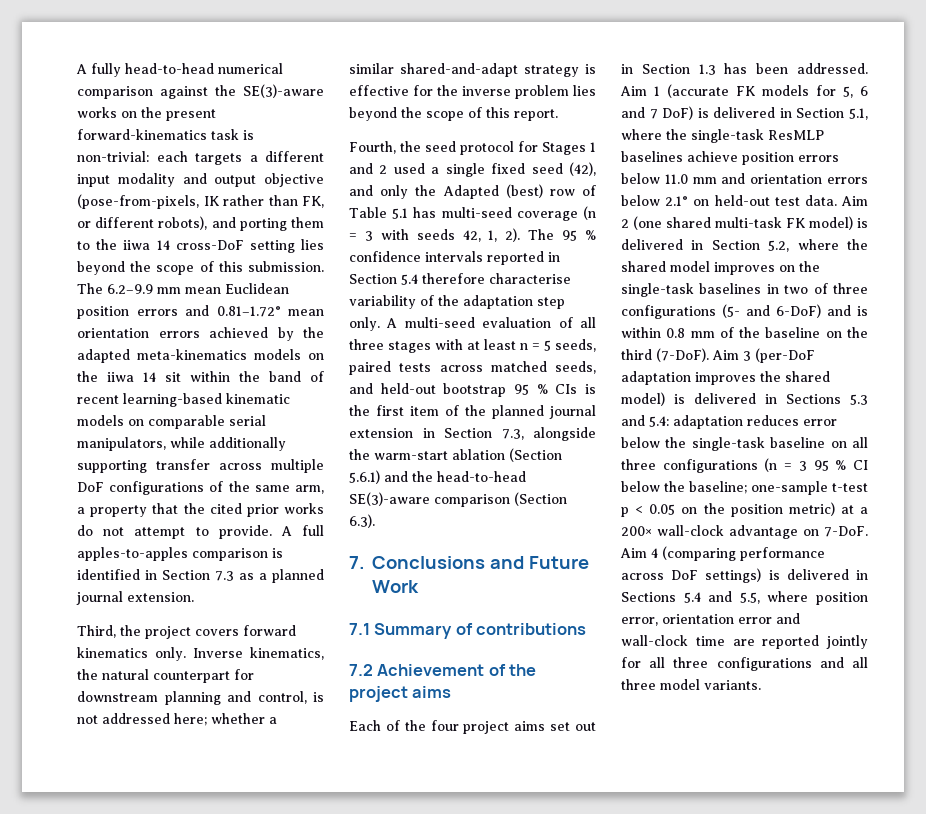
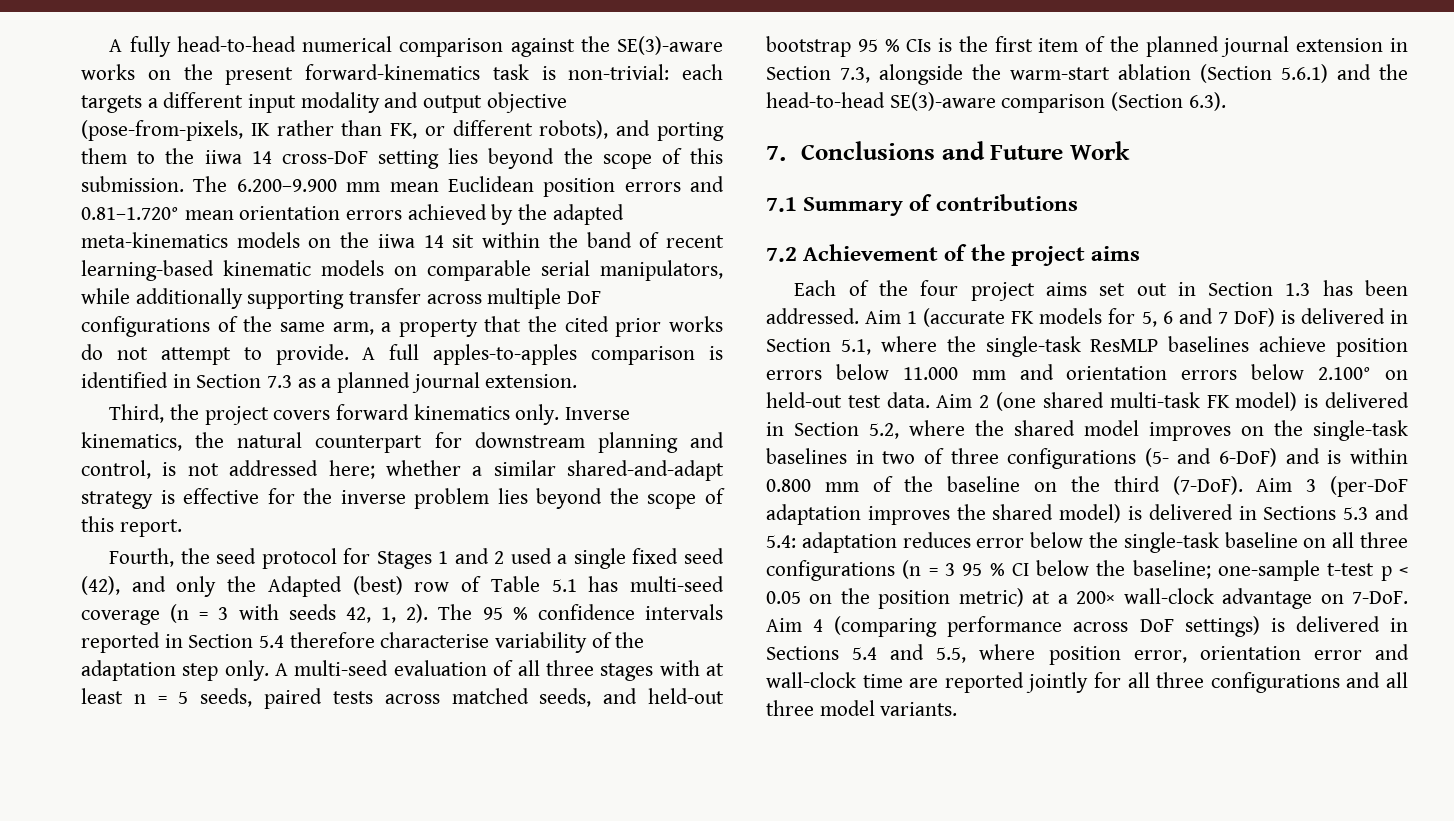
[107,284,153,294] 6.2–9.9 -> [236,179,337,192] 6.200–9.900
[216,306,281,317] 0.81–1.72° -> [81,207,179,220] 0.81–1.720°
[664,174,688,184] 11.0 -> [902,367,958,380] 11.000
[665,196,689,206] 2.1° -> [1318,367,1372,380] 2.100°
[666,328,686,338] 0.8 -> [766,479,811,492] 0.800

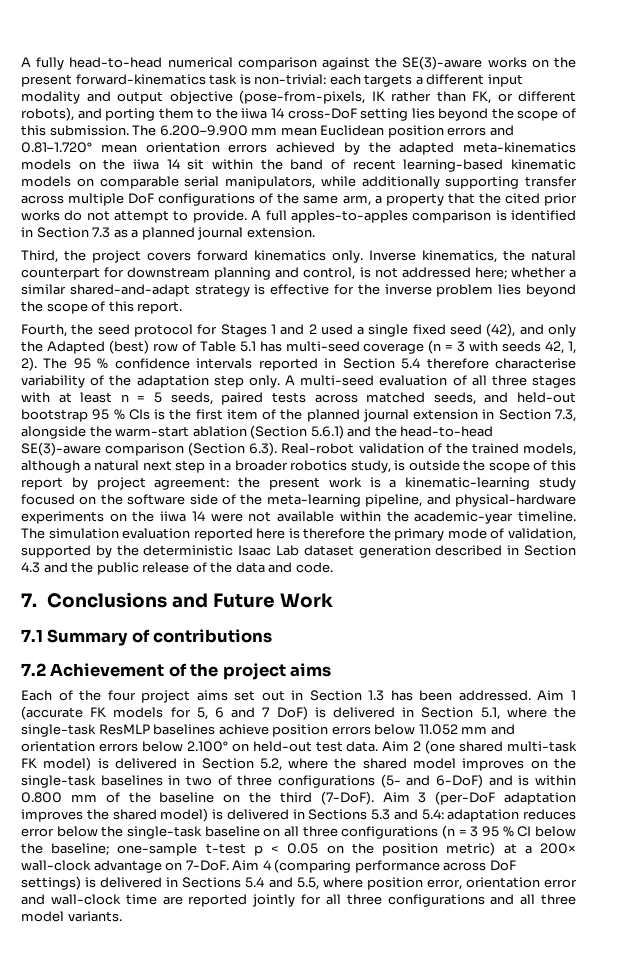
(1226, 101) none -> [281,443,576,456] [21,460,577,473] [21,477,577,490] [21,494,576,507] [21,511,576,524] [21,528,576,541] [21,545,576,558] [21,562,333,575] Real-robot validation of the trained models, although a natural next step in a broader robotics study, is outside the scope of this report by project agreement: the present work is a kinematic-learning study focused on the software side of the meta-learning pipeline, and physical-hardware experiments on the iiwa 14 were not available within the academic-year timeline. The simulation evaluation reported here is therefore the primary mode of validation, supported by the deterministic Isaac Lab dataset generation described in Section 4.3 and the public release of the data and code.
[902,367,958,380] 11.000 -> [418,724,458,735] 11.052

